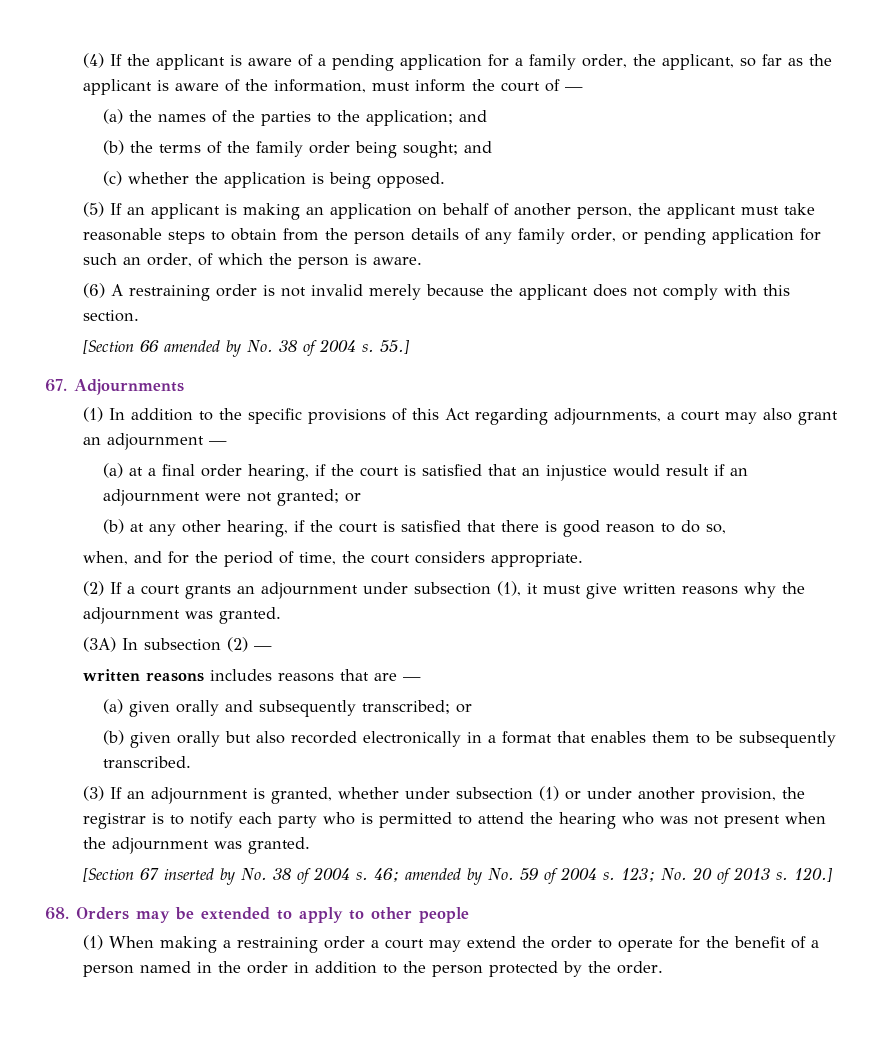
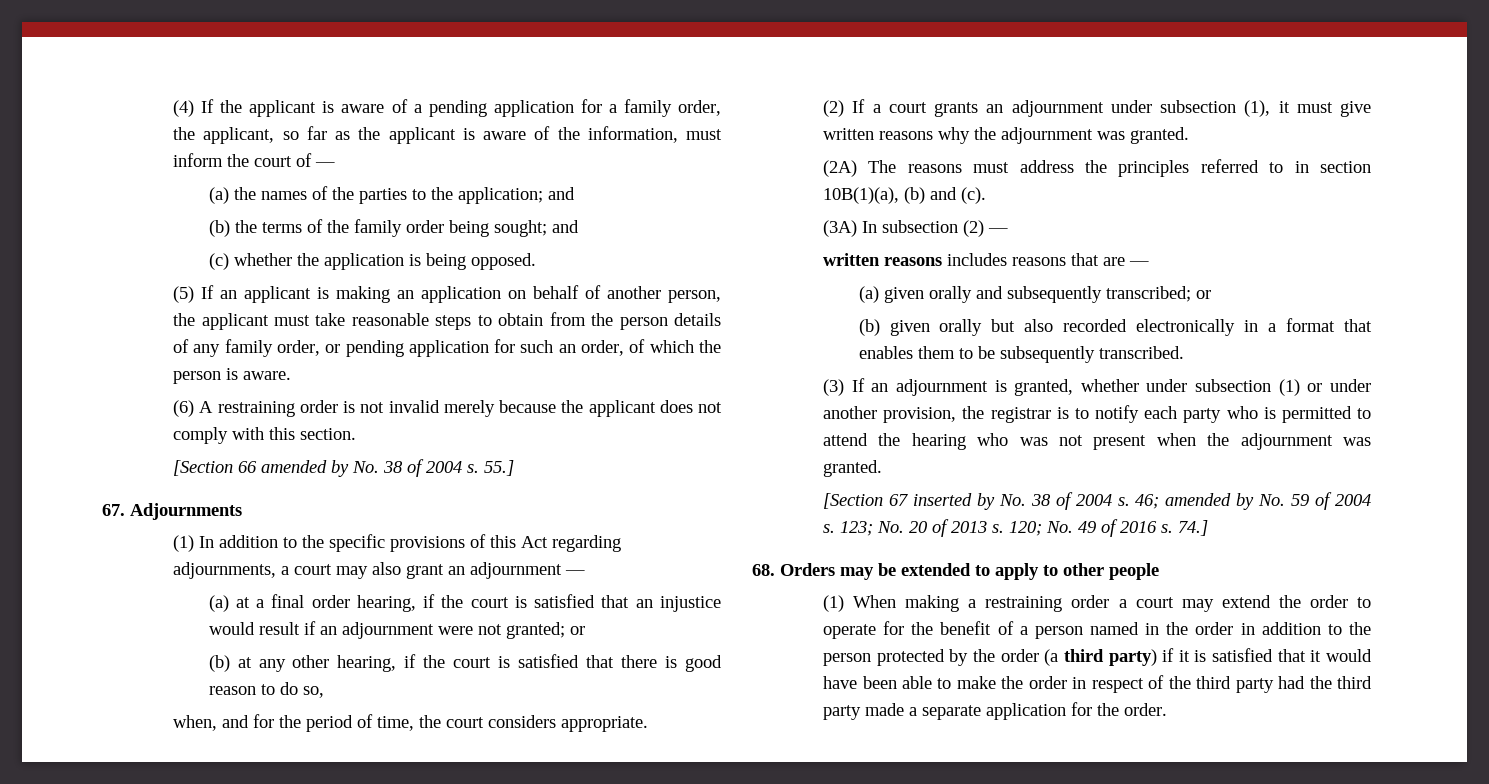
(282, 615) none -> [823,159,1371,177] [823,187,987,204] // (2A) The reasons must address the principles referred to in section 10B(1)(a), (b) and (c).
[794,867,834,882] 120.] -> [1009,519,1209,537] 120; No. 49 of 2016 s. 74.]
(612, 967) none -> [1000,648,1372,666] [823,675,1372,693] [823,702,1120,720] order (a third party) if it is satisfied that it would have been able to make the order in respect of the third party had the third party made a separate application for the

